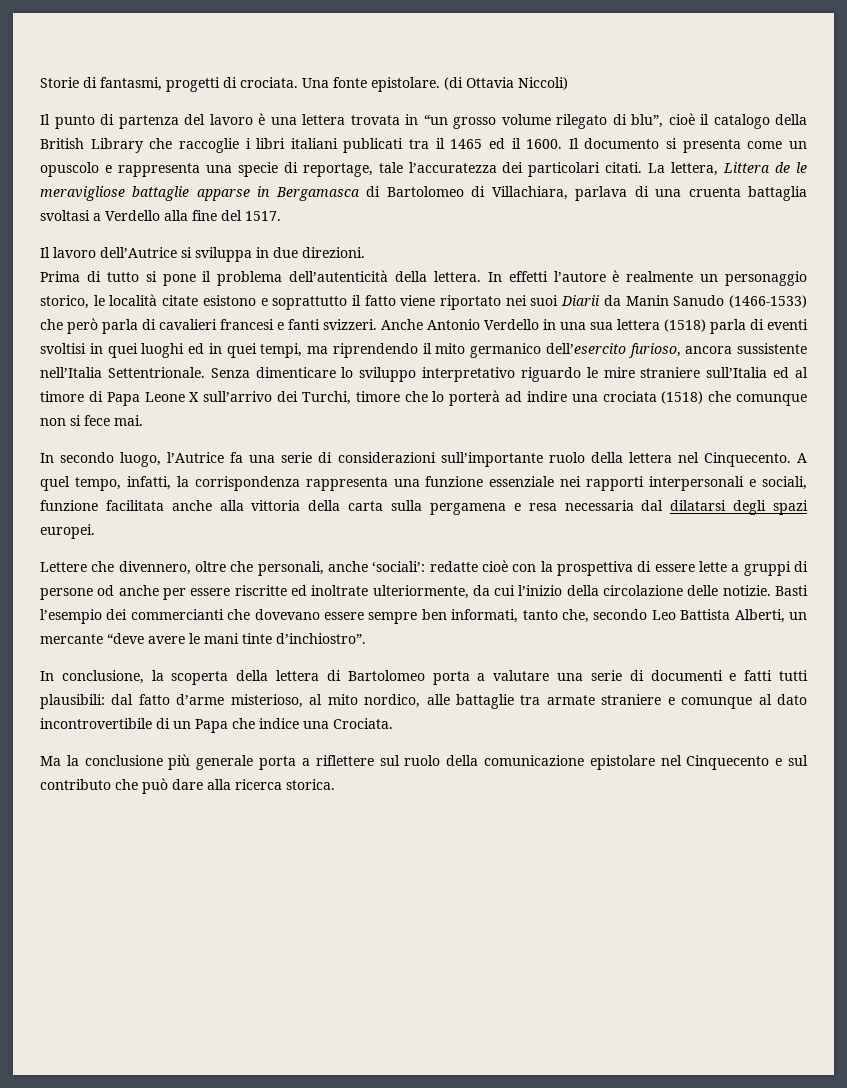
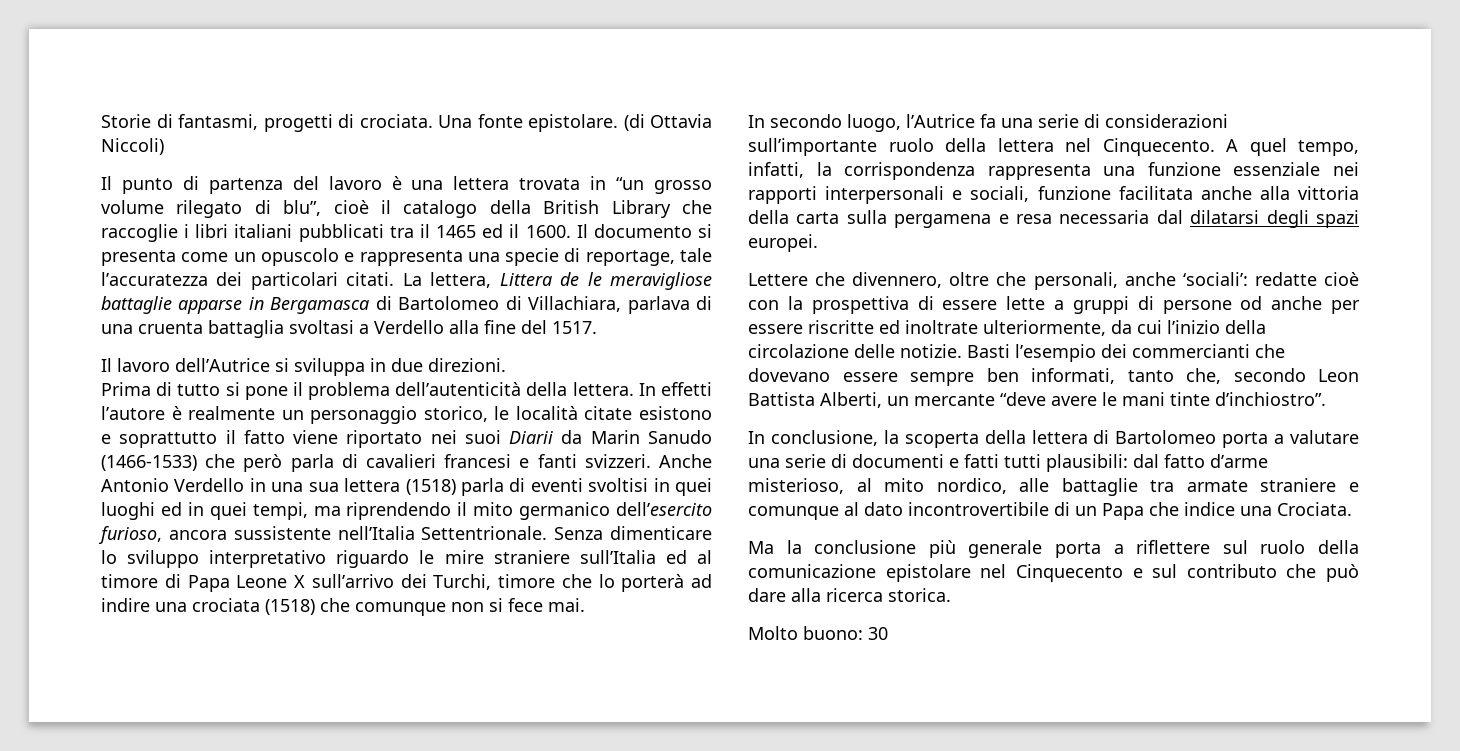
[343,138,404,153] publicati -> [298,224,384,242] pubblicati
[625,295,669,306] Manin -> [590,430,640,444] Marin
[651,610,676,620] Leo -> [1318,369,1359,382] Leon
(335, 784) none -> [748,626,888,640] // Molto buono: 30

